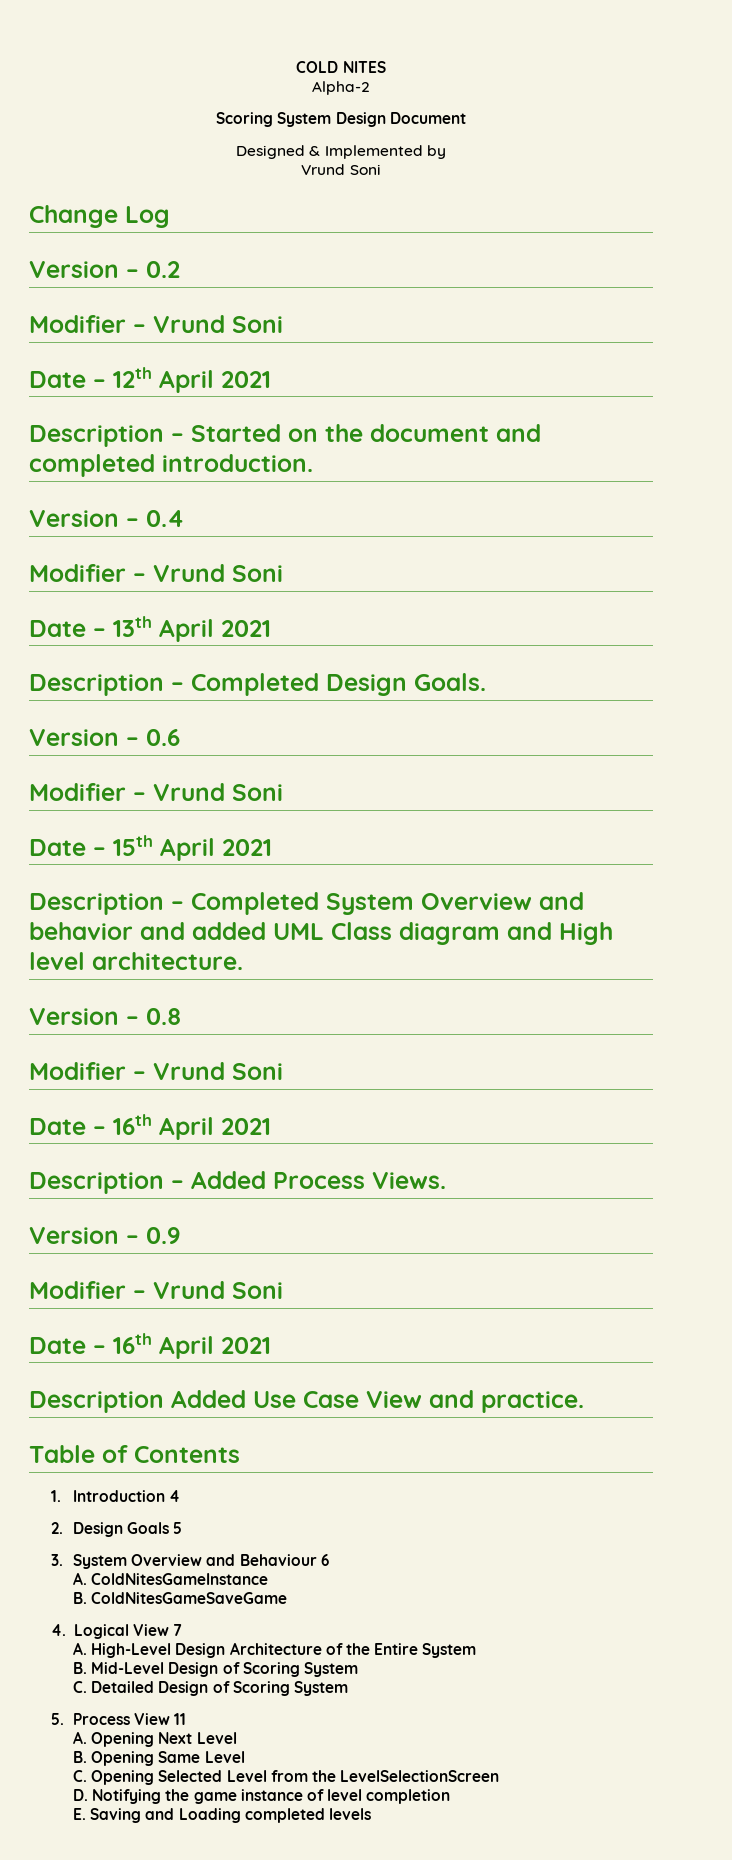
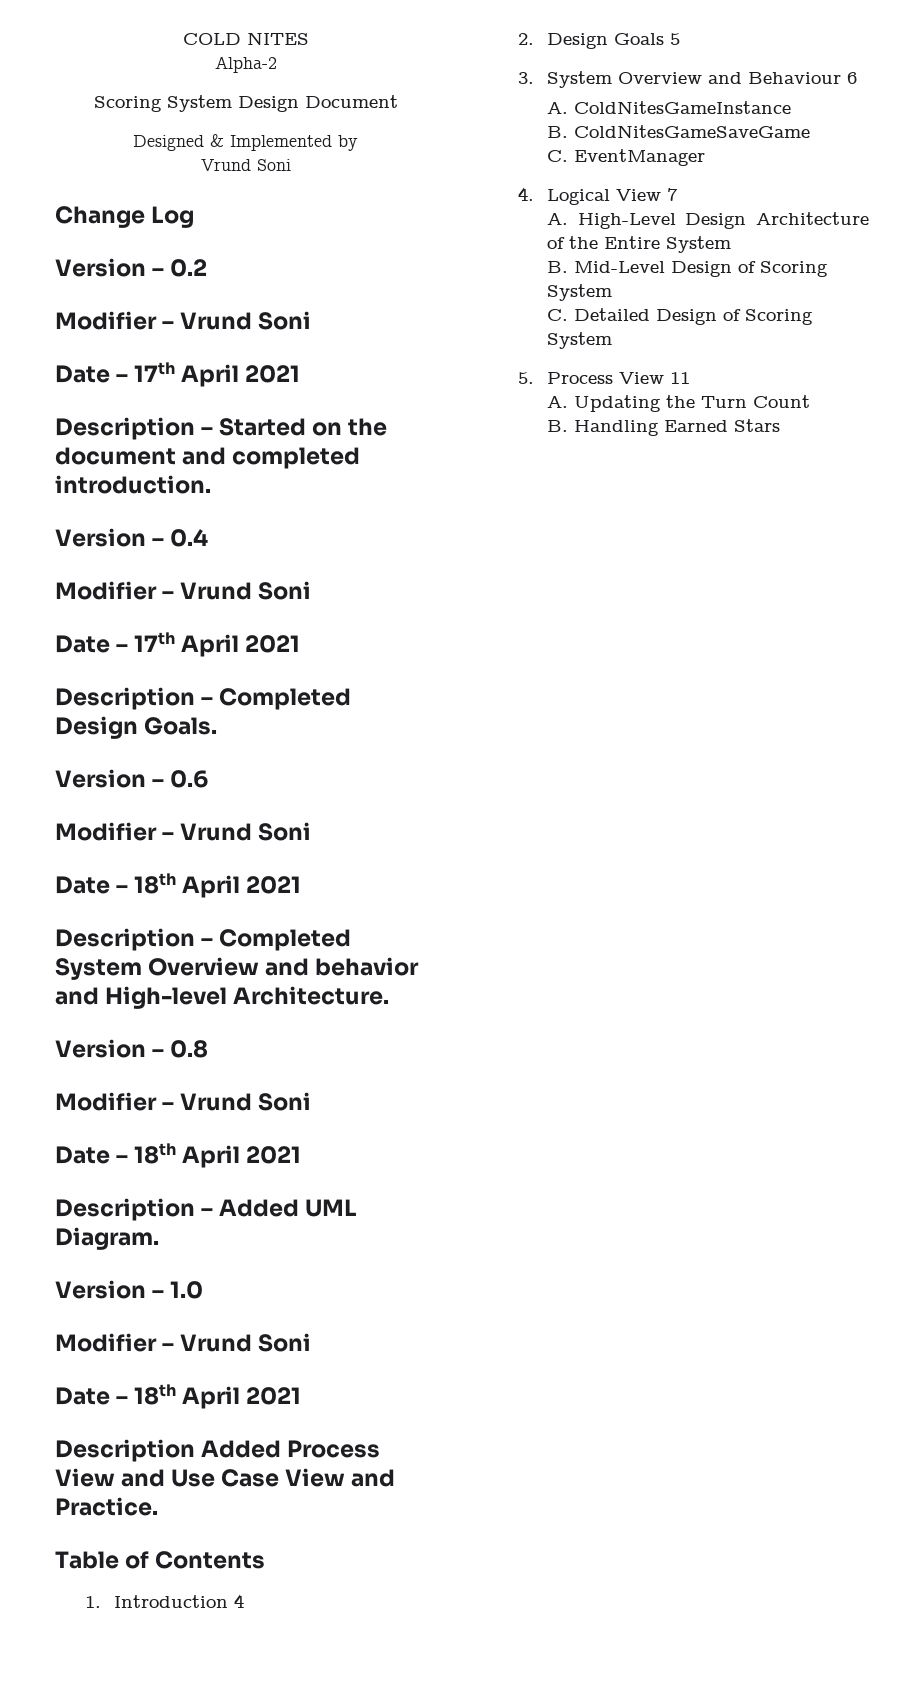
[113,367,152,388] 12th -> [134,362,176,382] 17th
[113,616,152,637] 13th -> [134,632,176,652] 17th
[113,835,153,856] 15th -> [134,873,177,894] 18th
[192,922,613,945] [29,952,243,970] added UML Class diagram and High level architecture. -> [105,986,390,1009] High-level Architecture.
[113,1114,152,1135] 16th -> [134,1143,177,1164] 18th
[273,1172,446,1189] [29,1227,180,1244] [29,1281,283,1299] [29,1333,152,1354] Process Views. // Version – 0.9 // Modifier – Vrund Soni // Date – 16th -> [305,1199,358,1217] [55,1227,159,1250] [55,1280,204,1299] [55,1333,312,1352] [55,1384,177,1405] UML Diagram. // Version – 1.0 // Modifier – Vrund Soni // Date – 18th
(246, 1399) none -> [287,1440,381,1458] [55,1468,166,1487] Process View and
[481,1391,584,1413] practice. -> [55,1497,158,1516] Practice.
(288, 1598) none -> [547,149,706,166] // C. EventManager
[91,1732,237,1747] [73,1751,245,1766] [73,1770,500,1785] [73,1789,451,1804] [73,1808,371,1823] Opening Next Level // B. Opening Same Level // C. Opening Selected Level from the LevelSelectionScreen // D. Notifying the game instance of level completion // E. Saving and Loading completed levels -> [574,395,811,412] [547,419,781,436] Updating the Turn Count // B. Handling Earned Stars

